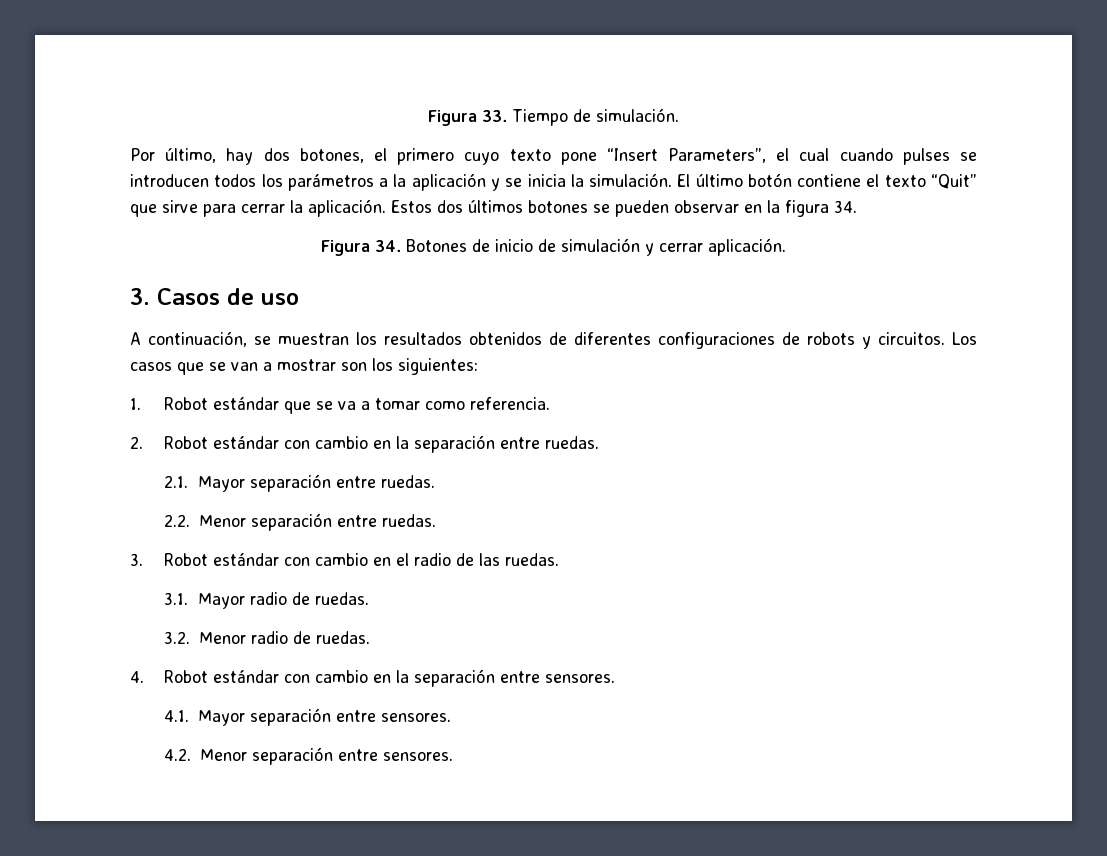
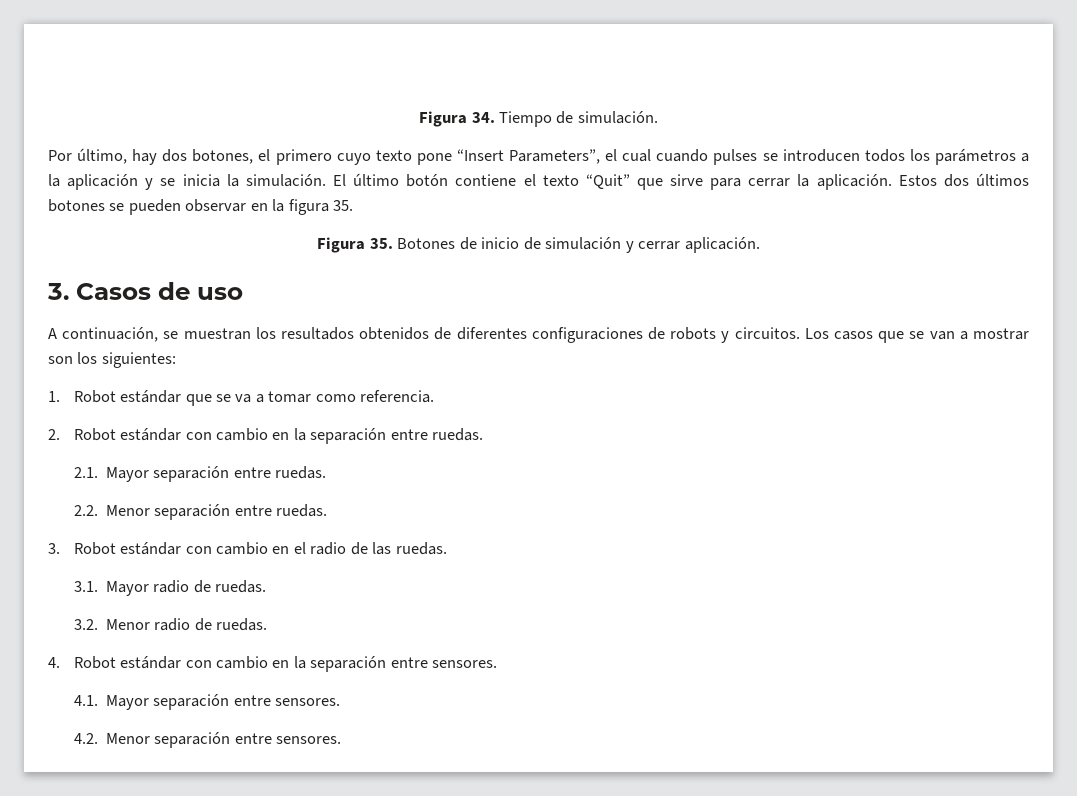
[428,110,507,126] Figura 33. -> [419,111,495,127] Figura 34.
[834,200,857,213] [321,240,401,256] 34. // Figura 34. -> [333,200,354,211] [317,237,393,253] 35. // Figura 35.

